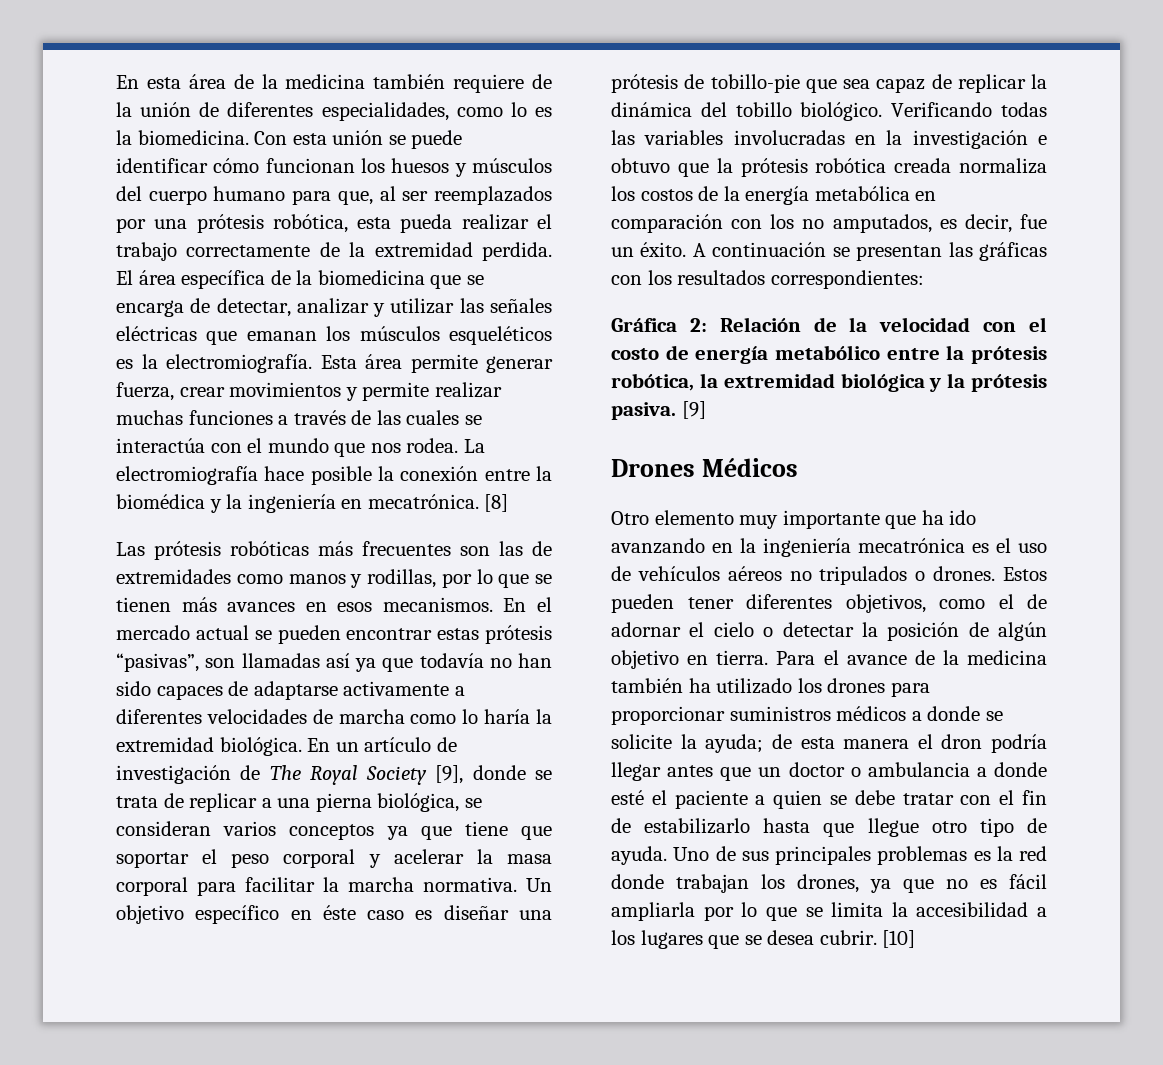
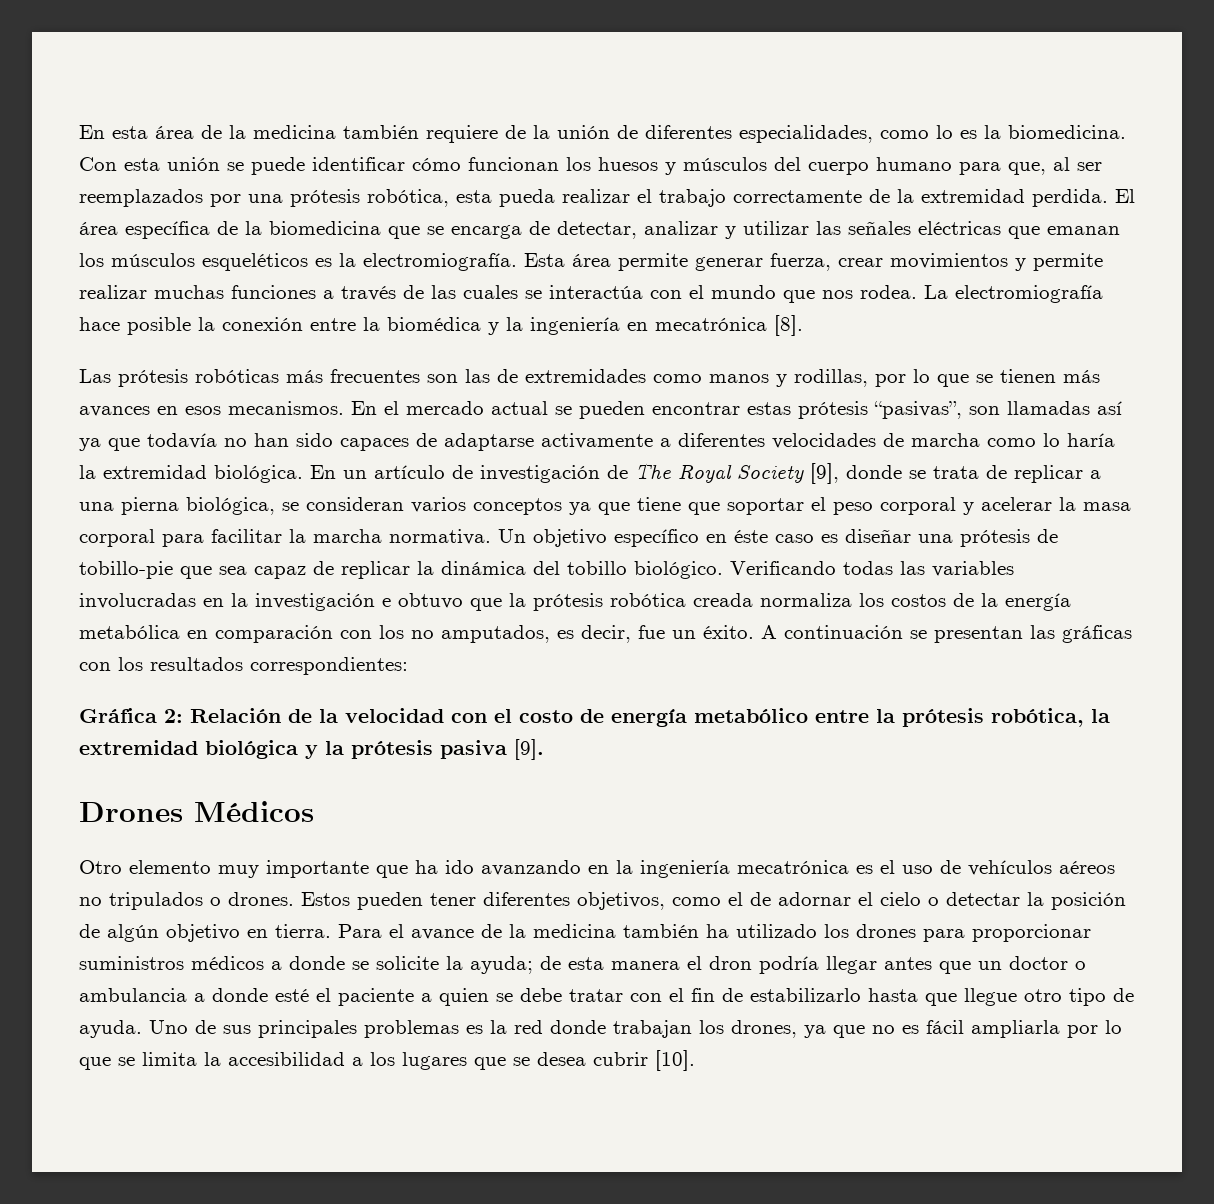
[367,494,509,512] mecatrónica. [8] -> [655,315,803,336] mecatrónica [8].
[611,401,706,420] pasiva. [9] -> [440,739,544,760] pasiva [9].
[819,930,916,948] cubrir. [10] -> [593,1050,695,1071] cubrir [10].

